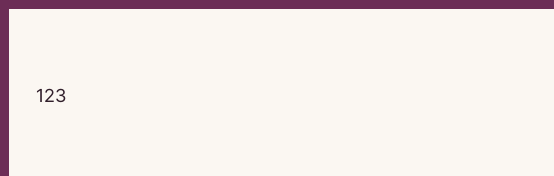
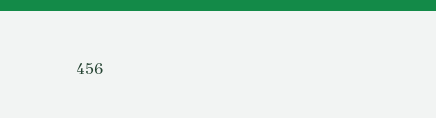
[36,88,66,103] 123 -> [76,63,103,74] 456

